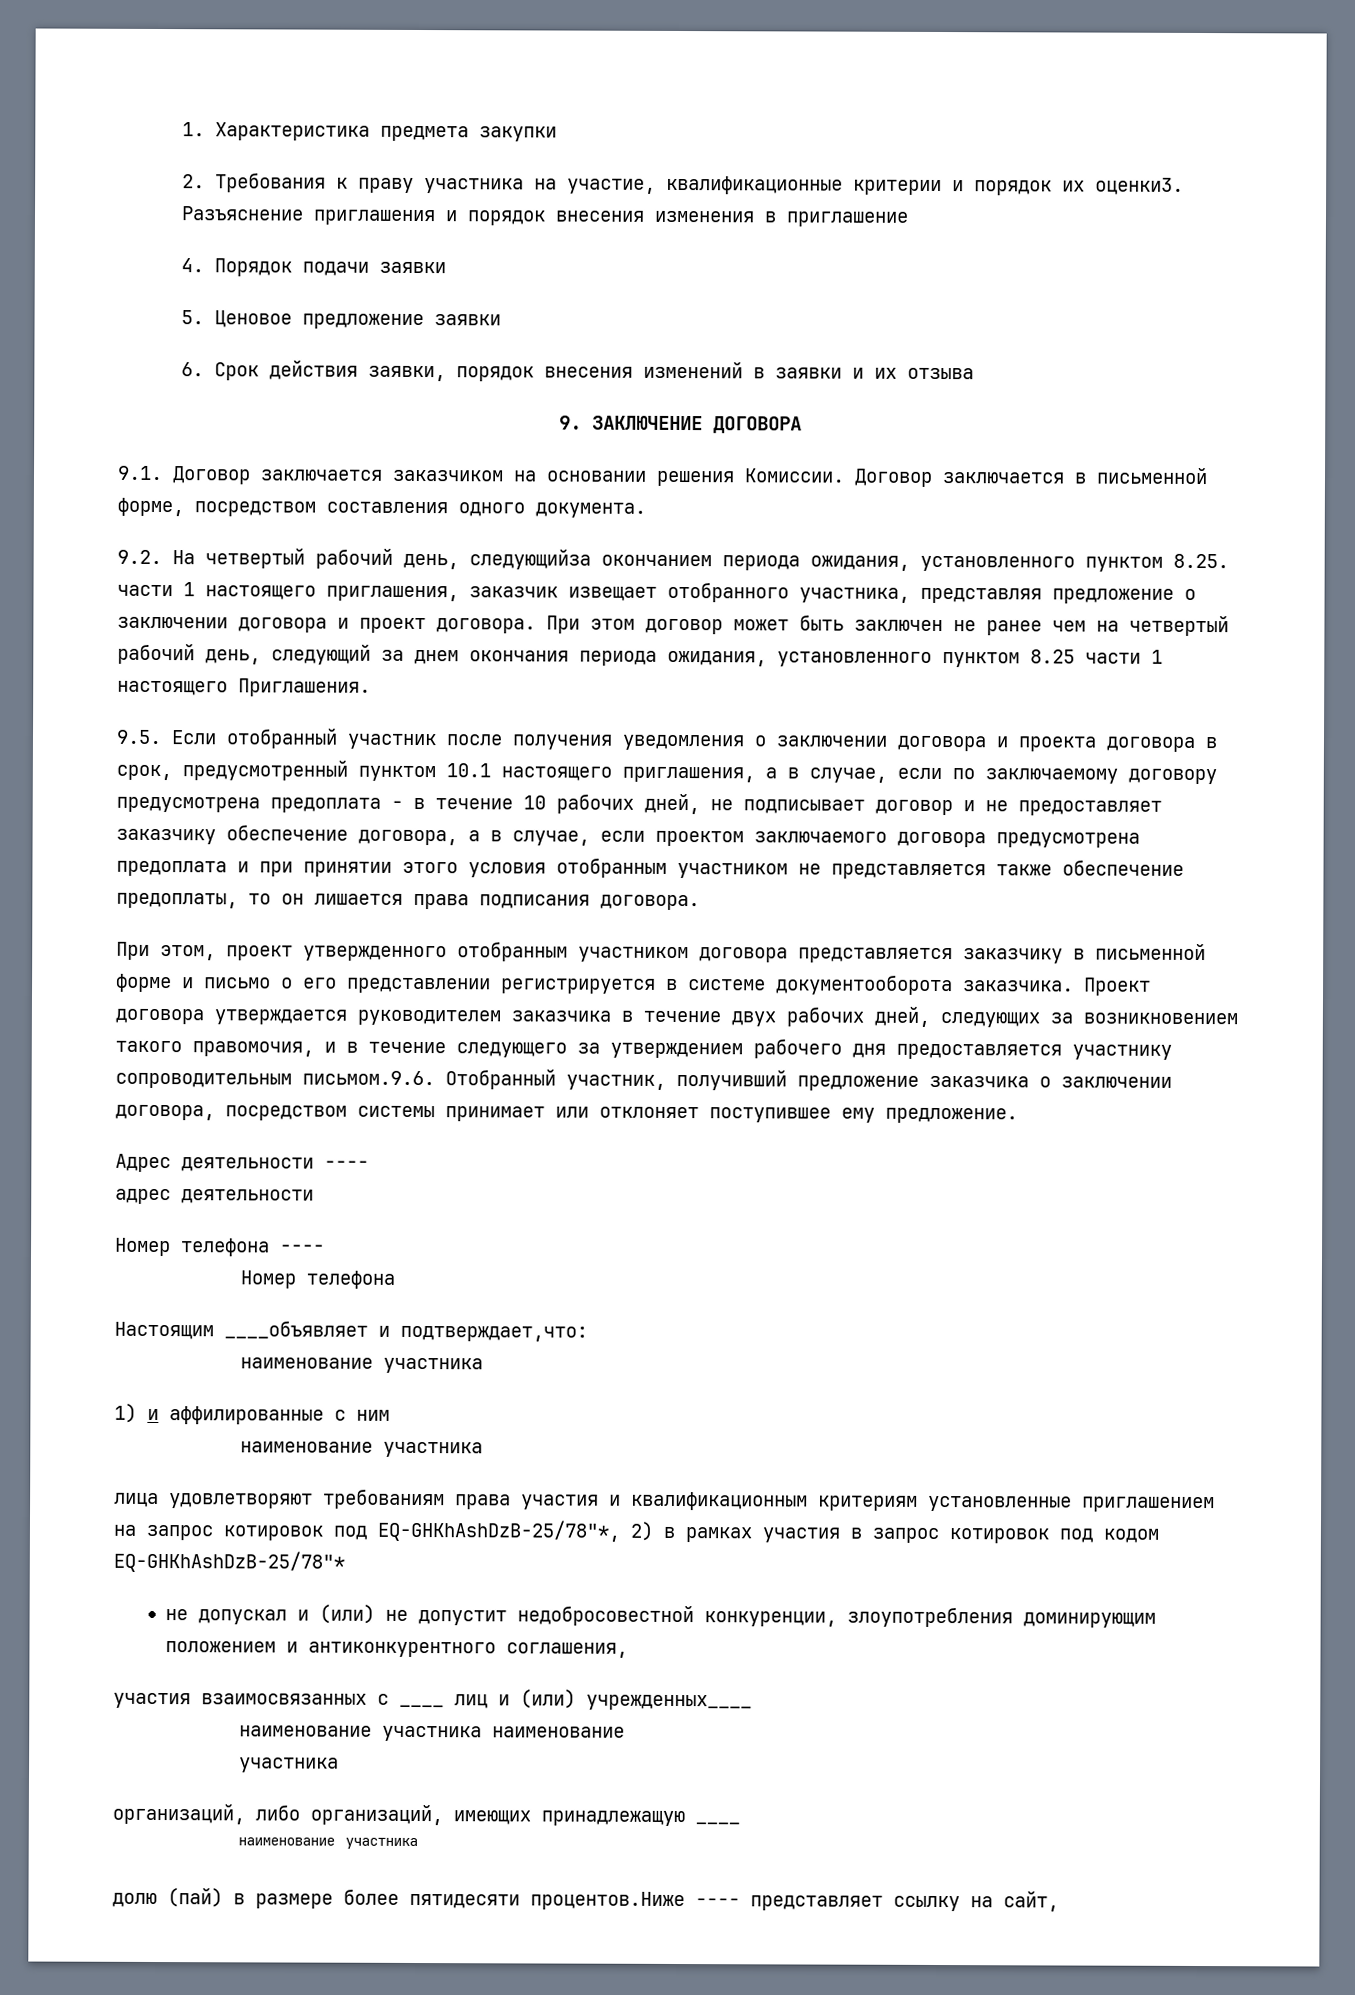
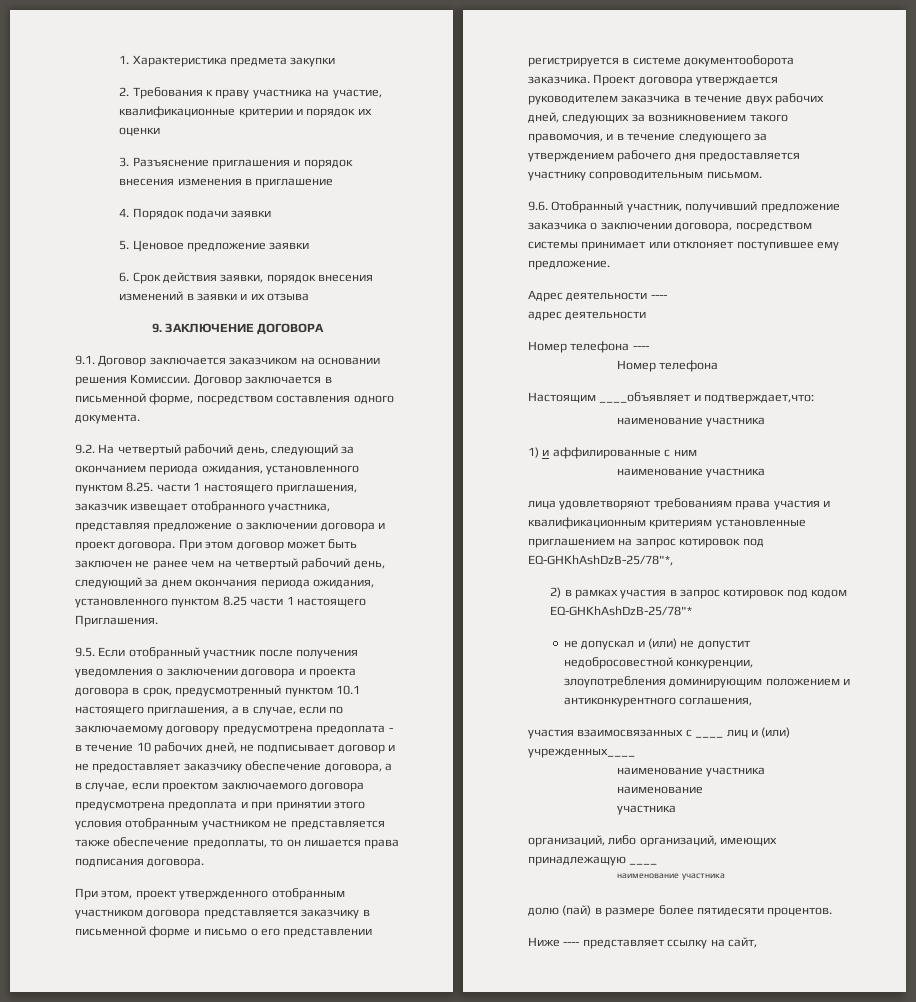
[1094,177,1184,195] оценки3. -> [119,127,161,136] [119,157,130,167] оценки // 3.
[469,549,591,570] следующийза -> [270,444,355,456] следующий за
[302,1070,435,1086] письмом.9.6. -> [706,171,762,179] [528,201,548,211] письмом. // 9.6.
(620, 1530) none -> (673, 560) //
[530,1891,685,1911] процентов.Ниже -> [767,907,833,917] [528,937,560,947] процентов. // Ниже

